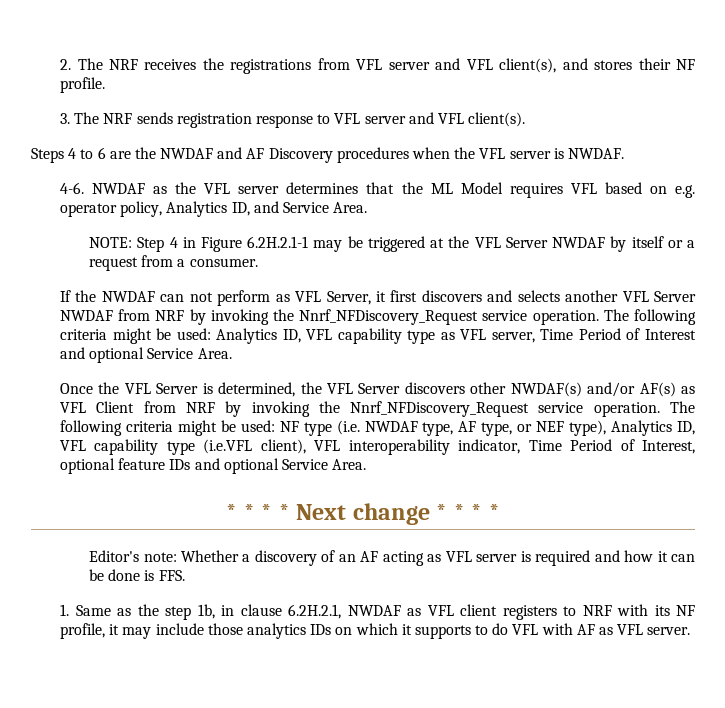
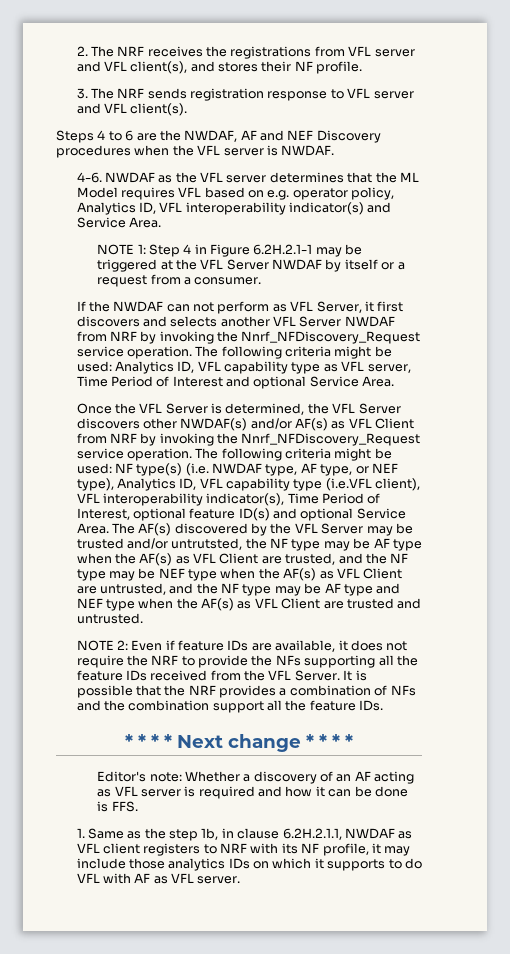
[160,147,265,159] NWDAF and AF -> [184,130,314,142] NWDAF, AF and NEF
(250, 209) none -> [159,202,365,215] VFL interoperability indicator(s)
[89,237,133,248] NOTE: -> [97,244,146,255] NOTE 1:
[303,422,332,436] type -> [136,463,183,476] type(s)
[458,439,521,454] indicator, -> [206,493,285,506] indicator(s),
[169,458,367,474] IDs and optional Service Area. -> [238,508,406,521] [76,523,413,536] [76,538,422,551] [76,553,409,566] [76,568,403,581] [76,583,401,596] [76,598,422,611] [76,613,143,624] [76,640,408,652] [76,655,418,668] [76,670,367,681] [76,685,416,698] [76,700,384,713] ID(s) and optional Service Area. The AF(s) discovered by the VFL Server may be trusted and/or untrutsted, the NF type may be AF type when the AF(s) as VFL Client are trusted, and the NF type may be NEF type when the AF(s) as VFL Client are untrusted, and the NF type may be AF type and NEF type when the AF(s) as VFL Client are trusted and untrusted. // NOTE 2: Even if feature IDs are available, it does not require the NRF to provide the NFs supporting all the feature IDs received from the VFL Server. It is possible that the NRF provides a combination of NFs and the combination support all the feature IDs.
[288,604,342,619] 6.2H.2.1, -> [282,828,342,840] 6.2H.2.1.1,

